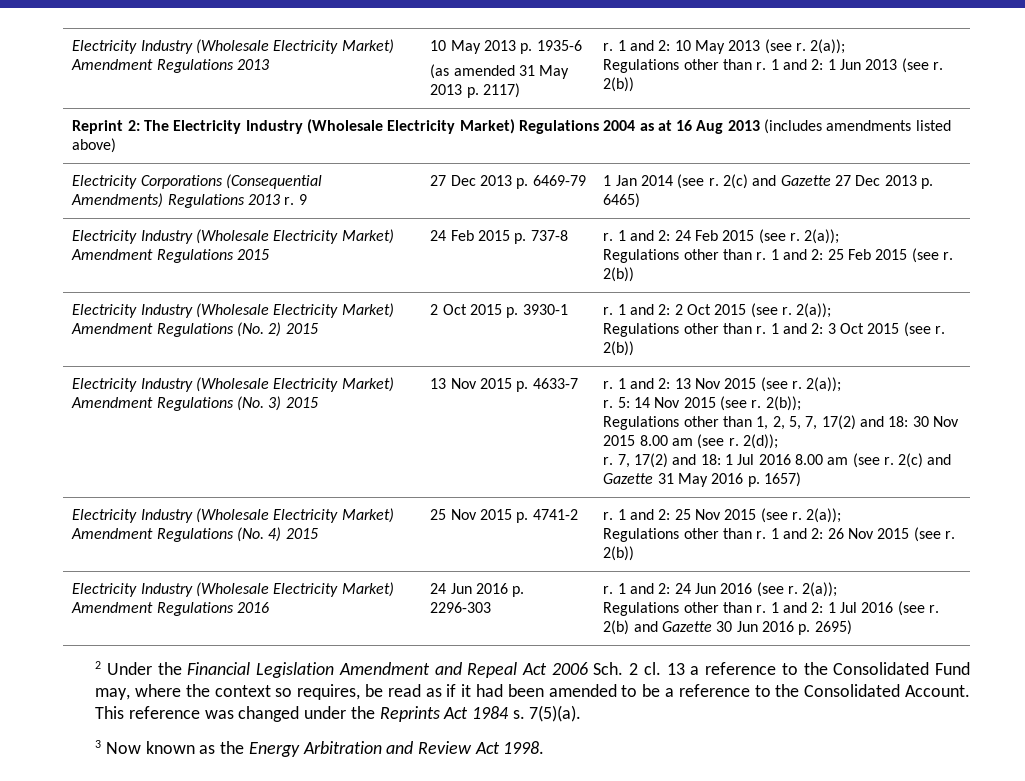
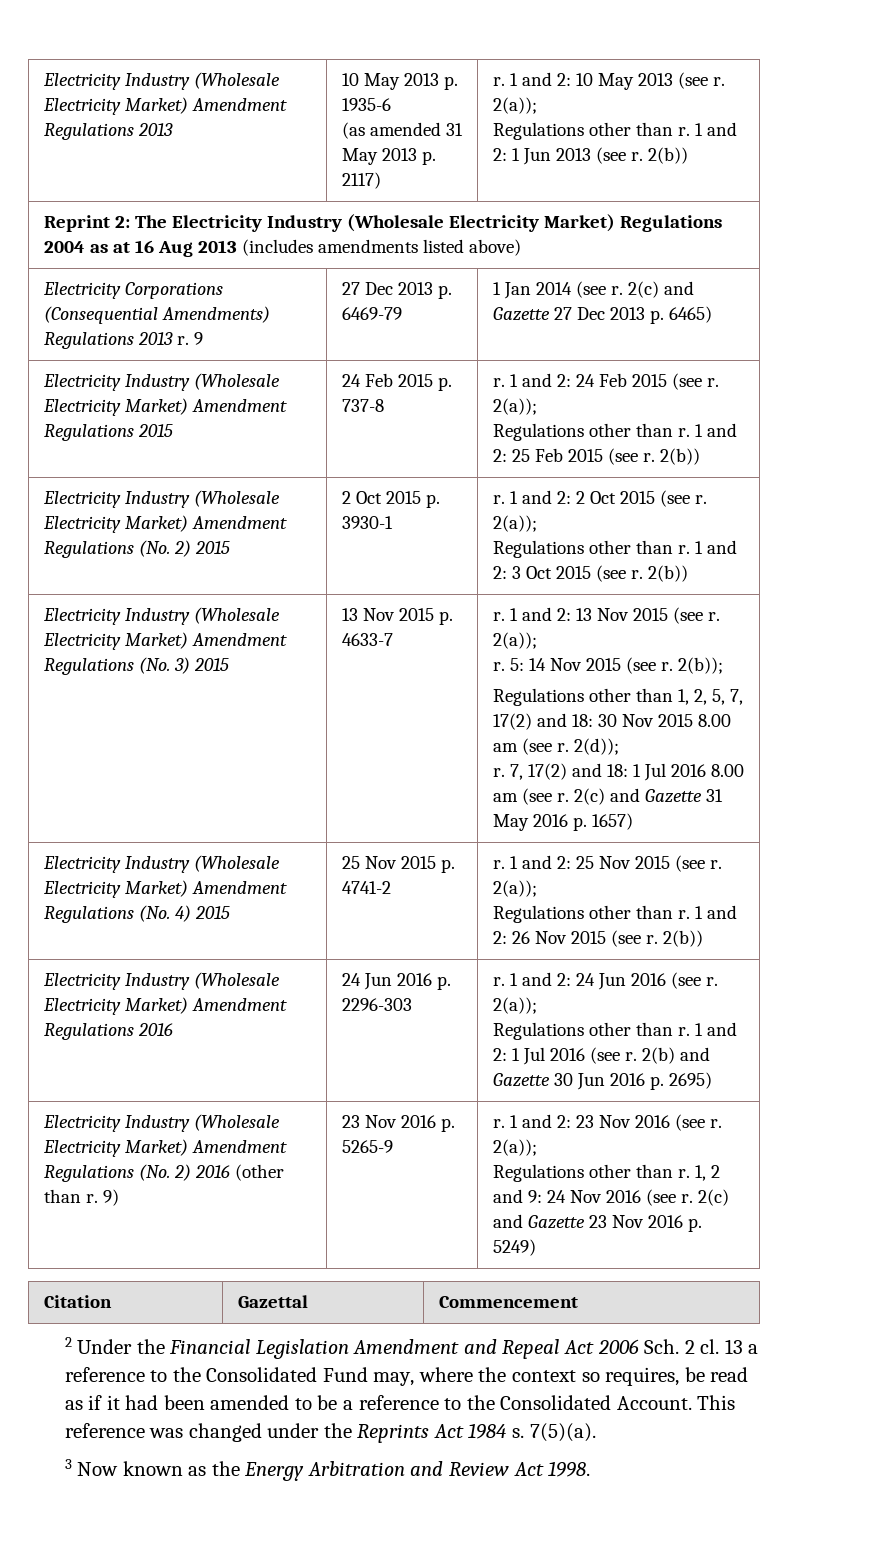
(852, 627) none -> [42,1114,280,1132] [42,1139,287,1157] [43,1164,284,1182] [43,1189,119,1206] [341,1115,455,1132] [341,1140,393,1153] [492,1114,722,1131] [492,1139,537,1156] [492,1164,720,1182] [492,1189,729,1206] [492,1214,702,1232] [492,1239,536,1256] [43,1295,112,1308] [237,1295,308,1308] [438,1296,578,1308] // Electricity Industry (Wholesale Electricity Market) Amendment Regulations (No. 2) 2016 (other than r. 9) | 23 Nov 2016 p. 5265-9 | r. 1 and 2: 23 Nov 2016 (see r. 2(a)); // Regulations other than r. 1, 2 and 9: 24 Nov 2016 (see r. 2(c) and Gazette 23 Nov 2016 p. 5249) // Citation | Gazettal | Commencement

